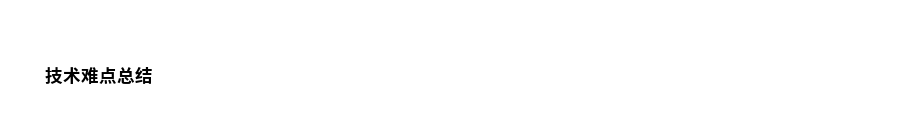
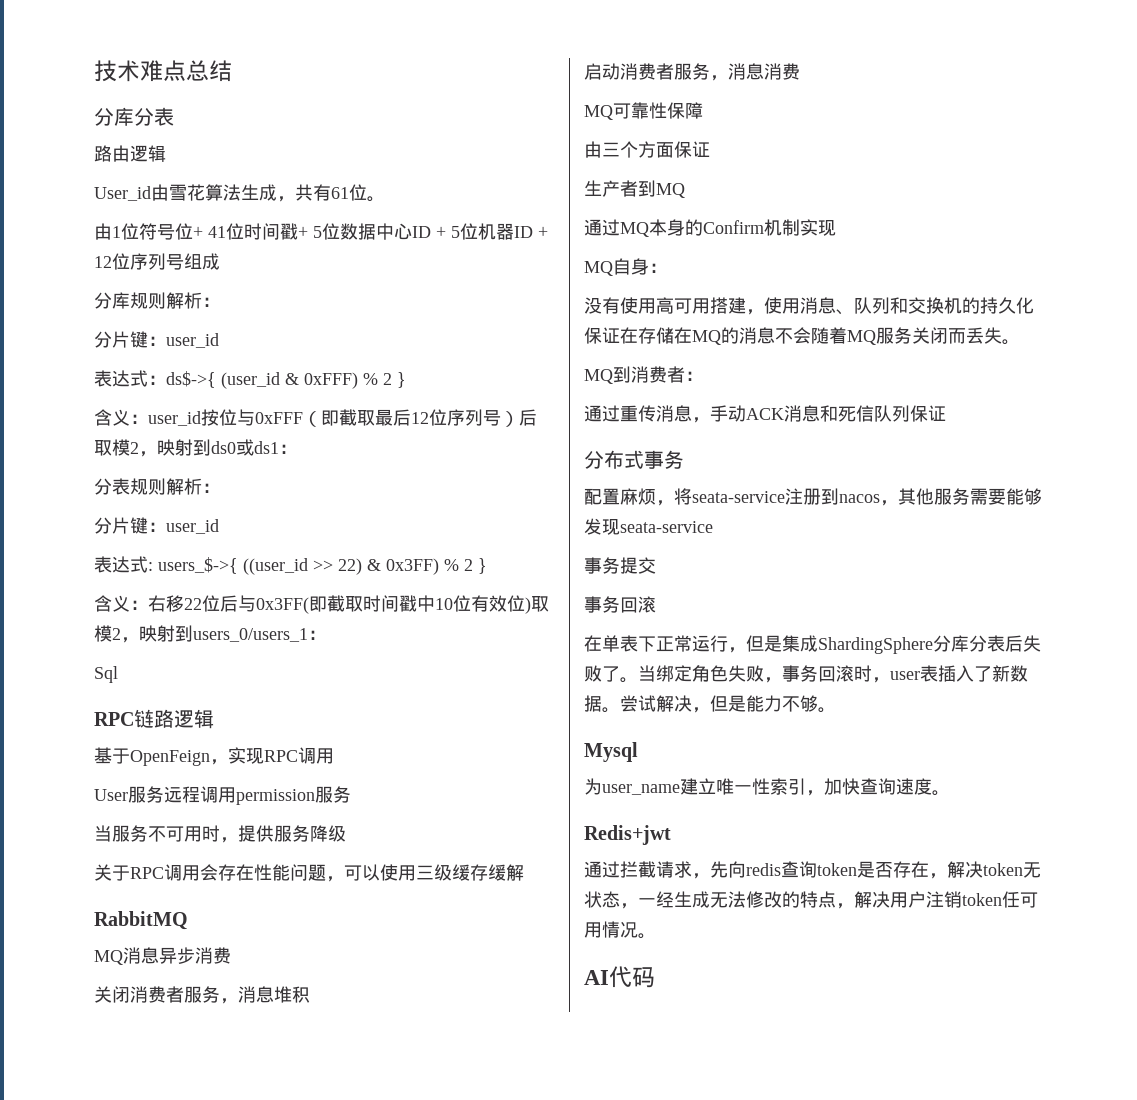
(153, 75) none -> [94,107,174,126] [94,145,166,162] [94,184,385,202] [94,223,548,240] [94,253,220,270] [94,292,220,309] [94,331,219,348] [94,370,406,389] [94,409,537,427] [94,439,297,457] [94,478,220,495] [94,517,219,534] [94,556,487,575] [94,595,549,614] [94,625,326,643] [94,666,118,683] [94,709,214,729] [94,747,334,766] [94,786,351,805] [94,825,346,843] [94,864,524,882] [94,911,188,930] [94,947,231,965] [94,986,310,1004] [584,63,800,81] [584,102,703,120] [584,141,710,158] [584,180,685,198] [584,219,836,237] [584,258,667,276] [584,297,1034,315] [584,327,1020,345] [584,366,703,384] [584,405,946,423] [584,450,684,469] [584,488,1042,506] [584,518,713,535] [584,557,656,574] [584,596,656,613] [584,635,1041,654] [584,665,1028,683] [584,695,836,713] [584,742,638,762] [584,778,950,796] [584,825,671,845] [584,861,1041,879] [584,891,1038,909] [584,921,656,939] [584,966,655,988] // 分库分表 // 路由逻辑 // User_id由雪花算法生成，共有61位。 // 由1位符号位+ 41位时间戳+ 5位数据中心ID + 5位机器ID + 12位序列号组成 // 分库规则解析： // 分片键：user_id // 表达式：ds$->{ (user_id & 0xFFF) % 2 } // 含义：user_id按位与0xFFF（即截取最后12位序列号）后取模2，映射到ds0或ds1： // 分表规则解析： // 分片键：user_id // 表达式: users_$->{ ((user_id >> 22) & 0x3FF) % 2 } // 含义：右移22位后与0x3FF(即截取时间戳中10位有效位)取模2，映射到users_0/users_1： // Sql // RPC链路逻辑 // 基于OpenFeign，实现RPC调用 // User服务远程调用permission服务 // 当服务不可用时，提供服务降级 // 关于RPC调用会存在性能问题，可以使用三级缓存缓解 // RabbitMQ // MQ消息异步消费 // 关闭消费者服务，消息堆积 // 启动消费者服务，消息消费 // MQ可靠性保障 // 由三个方面保证 // 生产者到MQ // 通过MQ本身的Confirm机制实现 // MQ自身： // 没有使用高可用搭建，使用消息、队列和交换机的持久化保证在存储在MQ的消息不会随着MQ服务关闭而丢失。 // MQ到消费者： // 通过重传消息，手动ACK消息和死信队列保证 // 分布式事务 // 配置麻烦，将seata-service注册到nacos，其他服务需要能够发现seata-service // 事务提交 // 事务回滚 // 在单表下正常运行，但是集成ShardingSphere分库分表后失败了。当绑定角色失败，事务回滚时，user表插入了新数据。尝试解决，但是能力不够。 // Mysql // 为user_name建立唯一性索引，加快查询速度。 // Redis+jwt // 通过拦截请求，先向redis查询token是否存在，解决token无状态，一经生成无法修改的特点，解决用户注销token任可用情况。 // AI代码

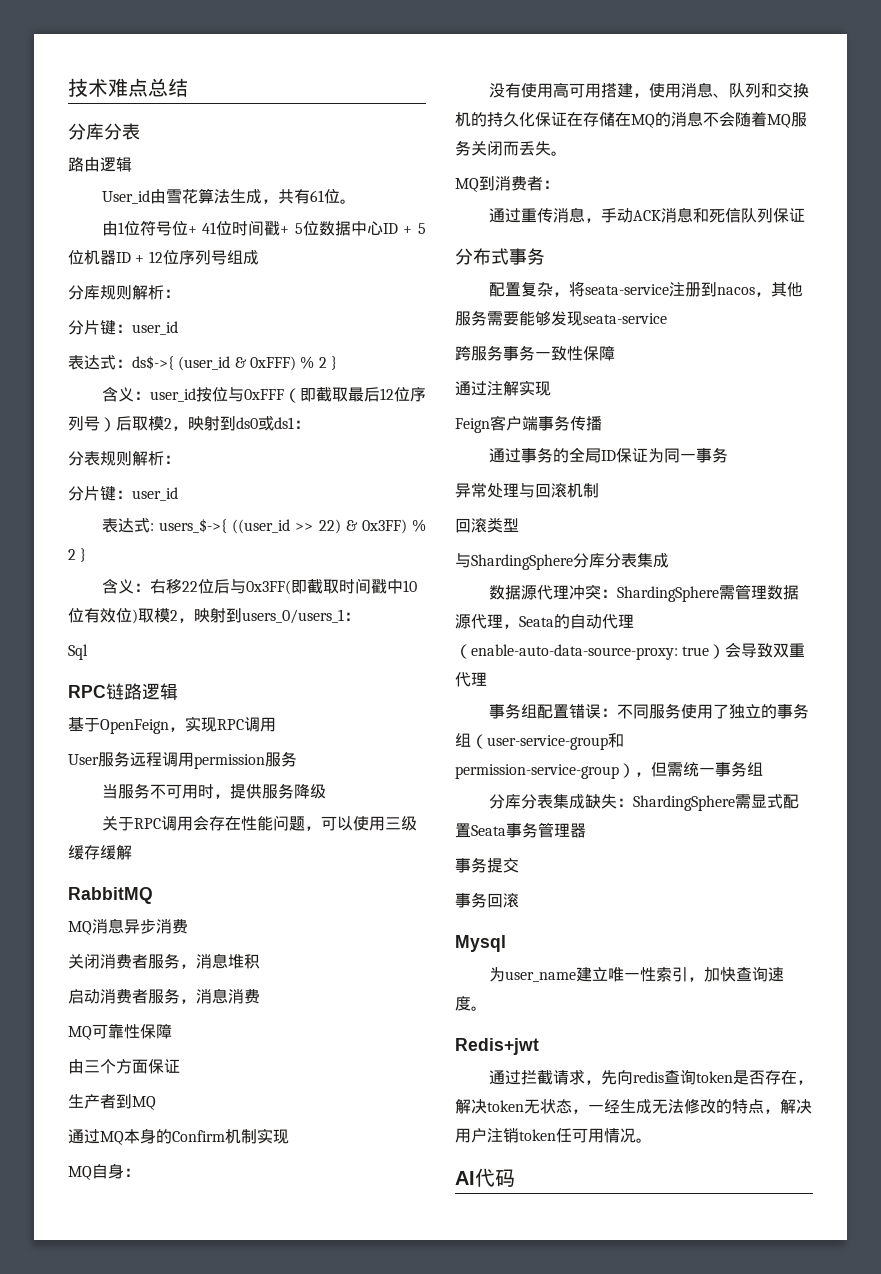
[620,488,656,505] 麻烦 -> [520,282,553,297] 复杂
[584,557,656,574] [584,596,656,613] [584,635,1041,654] [584,665,1028,683] [584,695,836,713] 事务提交 // 事务回滚 // 在单表下正常运行，但是集成ShardingSphere分库分表后失败了。当绑定角色失败，事务回滚时，user表插入了新数据。尝试解决，但是能力不够。 -> [455,345,615,361] [455,380,551,396] [455,415,602,433] [488,447,728,463] [455,483,599,498] [455,517,519,533] [455,553,669,570] [488,584,799,602] [455,614,634,629] [455,642,806,660] [455,672,487,687] [488,703,809,719] [455,733,624,750] [455,761,763,779] [488,794,799,811] [455,822,586,838] [455,857,519,873] [455,892,519,908] 跨服务事务一致性保障 // 通过注解实现 // Feign客户端事务传播 // 通过事务的全局ID保证为同一事务 // 异常处理与回滚机制 // 回滚类型 // 与ShardingSphere分库分表集成 // 数据源代理冲突：ShardingSphere需管理数据源代理，Seata的自动代理（enable-auto-data-source-proxy: true）会导致双重代理 // 事务组配置错误：不同服务使用了独立的事务组（user-service-group和permission-service-group），但需统一事务组 // 分库分表集成缺失：ShardingSphere需显式配置Seata事务管理器 // 事务提交 // 事务回滚

